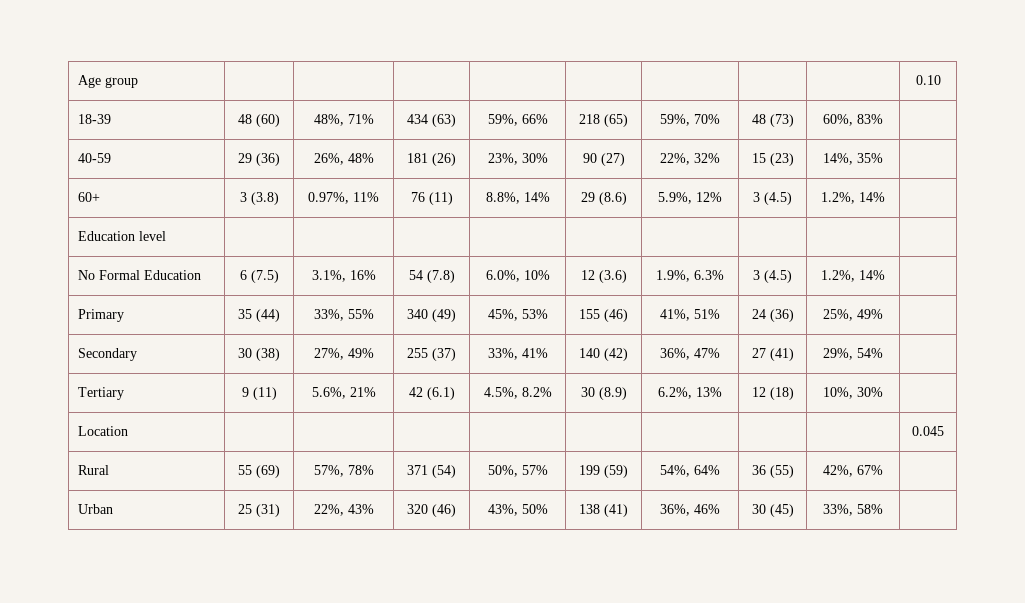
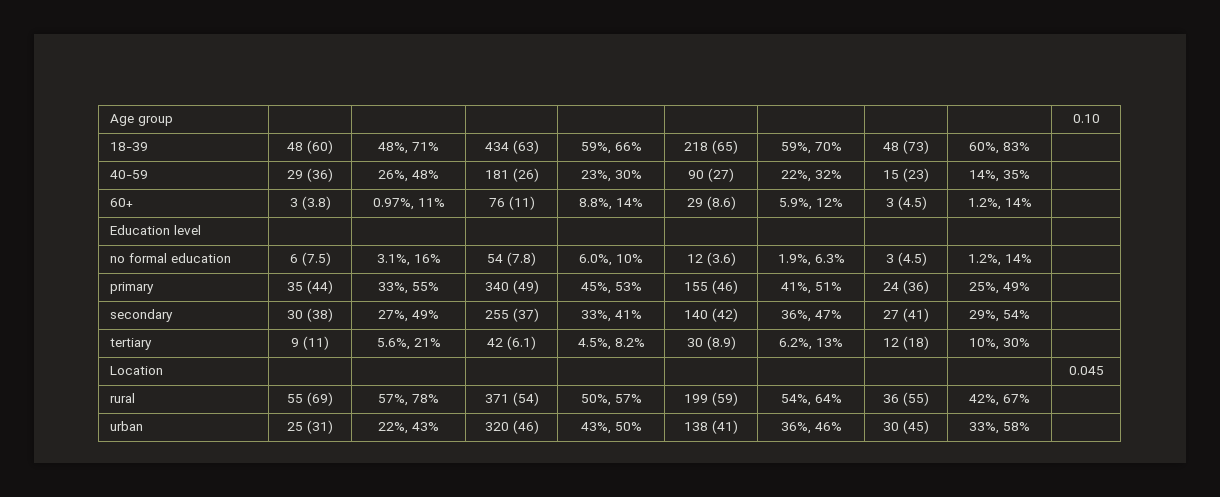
[77,270,201,280] No Formal Education -> [109,253,231,263] no formal education
[77,309,124,322] Primary -> [109,282,154,294] primary
[77,348,137,361] Secondary -> [109,309,173,322] secondary
[77,387,124,400] Tertiary -> [109,338,152,350] tertiary
[77,465,109,475] Rural -> [109,393,135,403] rural
[77,504,113,514] Urban -> [109,421,143,431] urban

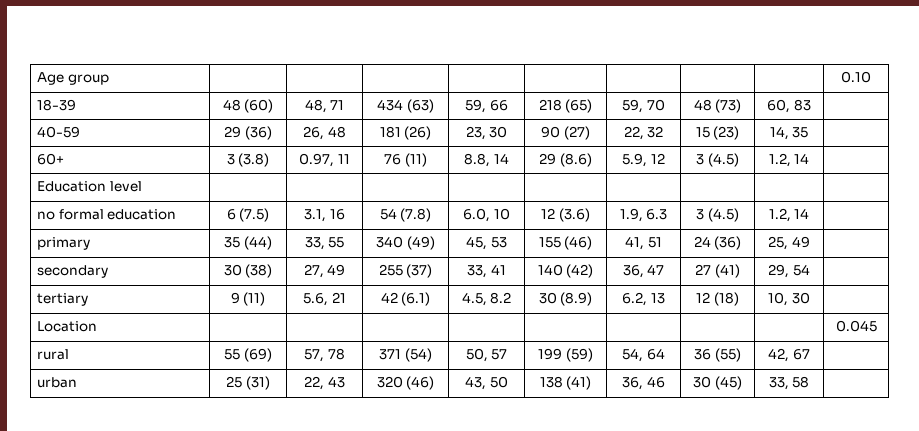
[378,142,439,154] 48%, 71% -> [304,99,345,113] 48, 71
[580,142,642,154] 59%, 66% -> [465,99,508,113] 59, 66
[780,142,842,154] 59%, 70% -> [622,99,665,113] 59, 70
[969,142,1030,154] 60%, 83% -> [767,99,811,113] 60, 83
[378,170,439,182] 26%, 48% -> [303,126,346,140] 26, 48
[580,170,642,182] 23%, 30% -> [465,126,508,140] 23, 30
[780,170,842,182] 22%, 32% -> [623,126,664,140] 22, 32
[969,170,1030,182] 14%, 35% -> [769,126,809,140] 14, 35
[372,198,445,210] 0.97%, 11% -> [299,153,350,167] 0.97, 11
[579,198,643,210] 8.8%, 14% -> [464,153,509,167] 8.8, 14
[779,198,843,210] [885,196,927,210] [967,198,1032,210] 5.9%, 12% | 3 (4.5) | 1.2%, 14% -> [622,153,665,167] [696,153,739,167] [768,153,810,167] 5.9, 12 | 3 (4.5) | 1.2, 14
[376,254,441,266] 3.1%, 16% -> [304,209,345,222] 3.1, 16
[579,254,643,266] 6.0%, 10% -> [463,208,510,222] 6.0, 10
[777,254,845,266] [885,252,927,266] [967,254,1032,266] 1.9%, 6.3% | 3 (4.5) | 1.2%, 14% -> [619,208,668,222] [696,208,739,222] [768,208,810,222] 1.9, 6.3 | 3 (4.5) | 1.2, 14
[378,282,439,294] 33%, 55% -> [304,237,345,250] 33, 55
[580,282,642,294] 45%, 53% -> [466,236,507,250] 45, 53
[780,282,842,294] 41%, 51% -> [625,236,662,250] 41, 51
[969,282,1030,294] 25%, 49% -> [768,236,810,250] 25, 49
[378,310,439,322] 27%, 49% -> [303,264,346,278] 27, 49
[580,310,642,322] 33%, 41% -> [467,264,506,278] 33, 41
[780,310,842,322] 36%, 47% -> [622,264,665,278] 36, 47
[969,310,1030,322] 29%, 54% -> [768,264,810,278] 29, 54
[376,338,441,350] 5.6%, 21% -> [303,292,346,306] 5.6, 21
[577,338,645,350] 4.5%, 8.2% -> [461,292,512,306] 4.5, 8.2
[779,338,843,350] 6.2%, 13% -> [622,292,665,306] 6.2, 13
[969,338,1030,350] 10%, 30% -> [768,292,810,306] 10, 30
[378,394,439,406] 57%, 78% -> [304,348,345,362] 57, 78
[580,394,642,406] 50%, 57% -> [465,348,508,362] 50, 57
[780,394,842,406] 54%, 64% -> [622,348,665,362] 54, 64
[969,394,1030,406] 42%, 67% -> [768,348,810,362] 42, 67
[378,422,439,434] 22%, 43% -> [304,376,345,390] 22, 43
[580,422,642,434] 43%, 50% -> [465,376,508,390] 43, 50
[780,422,842,434] 36%, 46% -> [622,376,665,390] 36, 46
[969,422,1030,434] 33%, 58% -> [768,376,810,390] 33, 58

